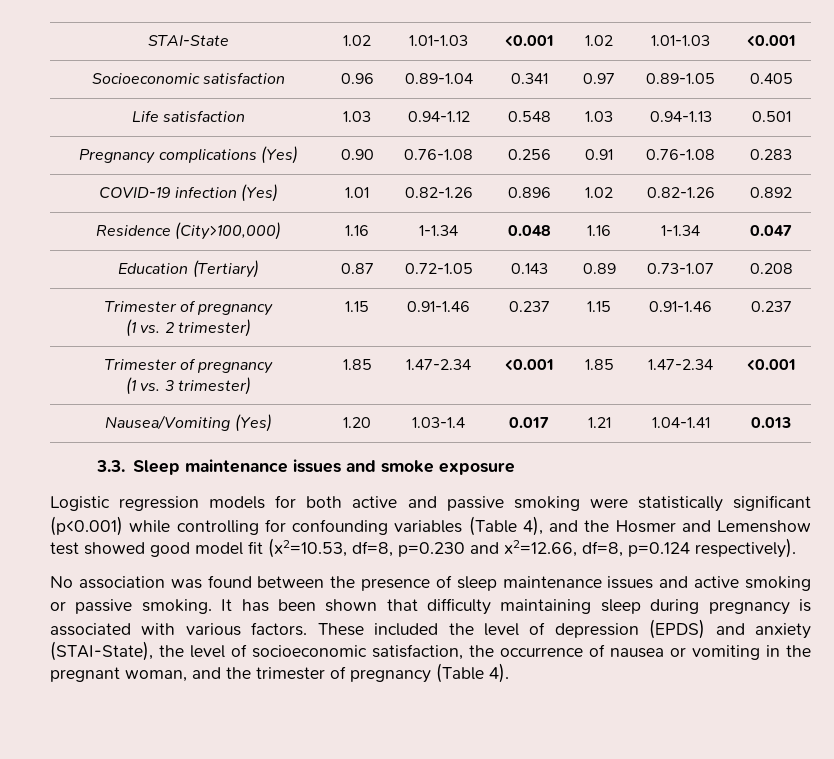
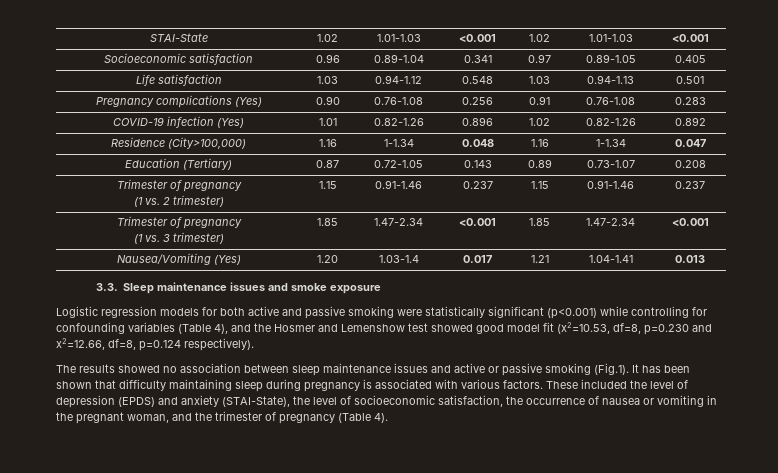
[50,575,452,591] No association was found between the presence of -> [56,363,289,373] The results showed no association between
[745,576,811,591] smoking -> (485, 368) none
[141,599,212,614] smoking. -> [545,363,629,375] smoking (Fig.1).

